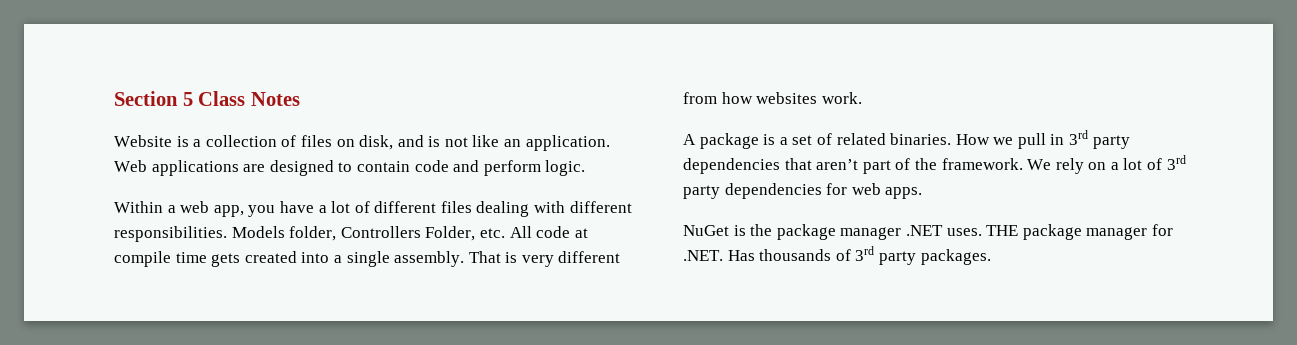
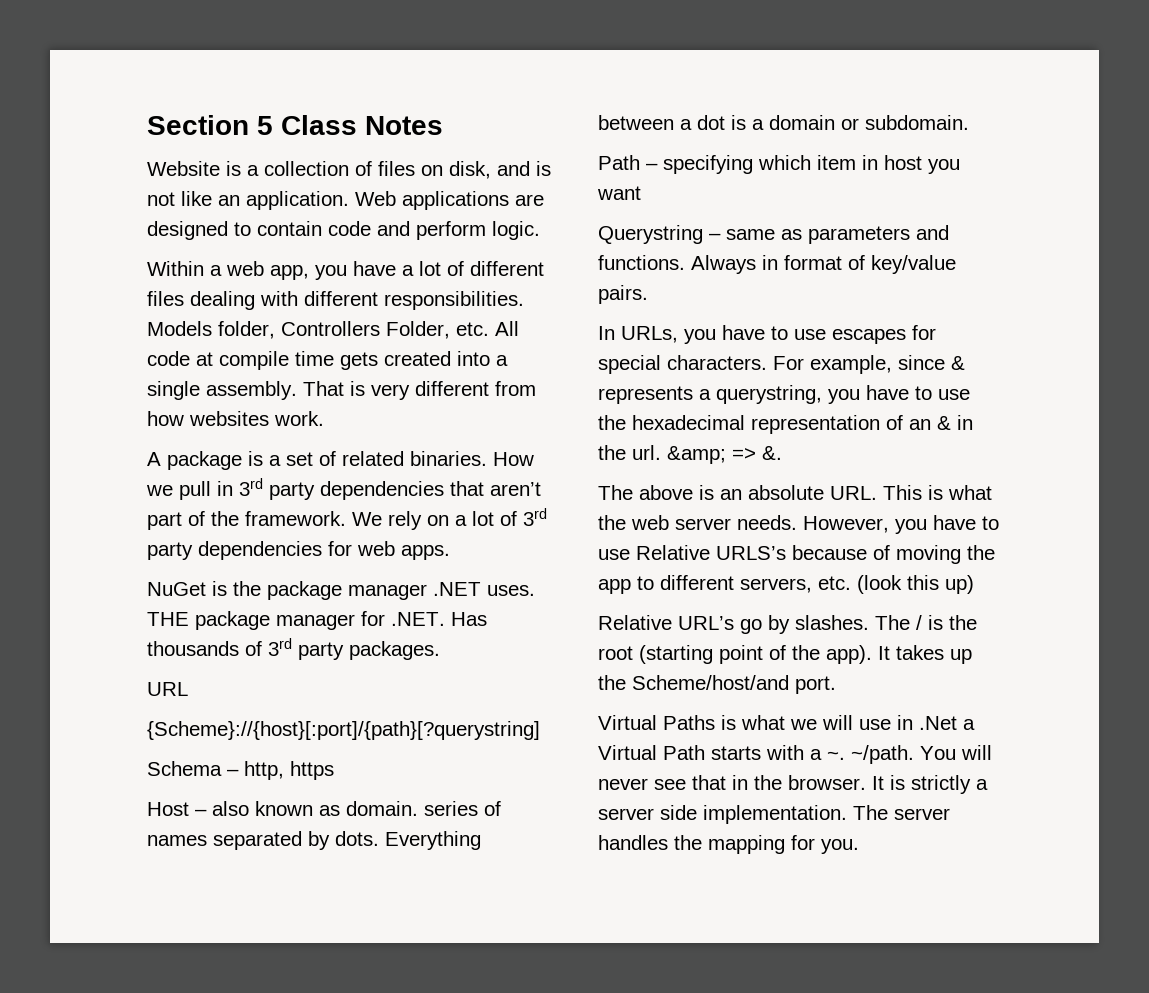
(991, 257) none -> [147,682,188,696] [147,721,540,740] [147,761,334,780] [147,801,501,816] [147,831,481,850] [598,115,969,130] [598,155,960,174] [597,186,641,200] [598,225,949,244] [598,255,956,274] [598,285,648,304] [598,325,936,344] [598,355,965,374] [598,385,970,404] [598,415,973,434] [598,445,782,464] [598,485,992,500] [598,515,999,534] [598,545,995,564] [598,575,974,594] [598,615,977,634] [598,645,972,664] [598,675,836,694] [598,715,975,730] [598,745,992,764] [598,775,988,794] [598,805,950,824] [598,835,859,854] // URL // {Scheme}://{host}[:port]/{path}[?querystring] // Schema – http, https // Host – also known as domain. series of names separated by dots. Everything between a dot is a domain or subdomain. // Path – specifying which item in host you want // Querystring – same as parameters and functions. Always in format of key/value pairs. // In URLs, you have to use escapes for special characters. For example, since & represents a querystring, you have to use the hexadecimal representation of an & in the url. &amp; => &. // The above is an absolute URL. This is what the web server needs. However, you have to use Relative URLS’s because of moving the app to different servers, etc. (look this up) // Relative URL’s go by slashes. The / is the root (starting point of the app). It takes up the Scheme/host/and port. // Virtual Paths is what we will use in .Net a Virtual Path starts with a ~. ~/path. You will never see that in the browser. It is strictly a server side implementation. The server handles the mapping for you.

